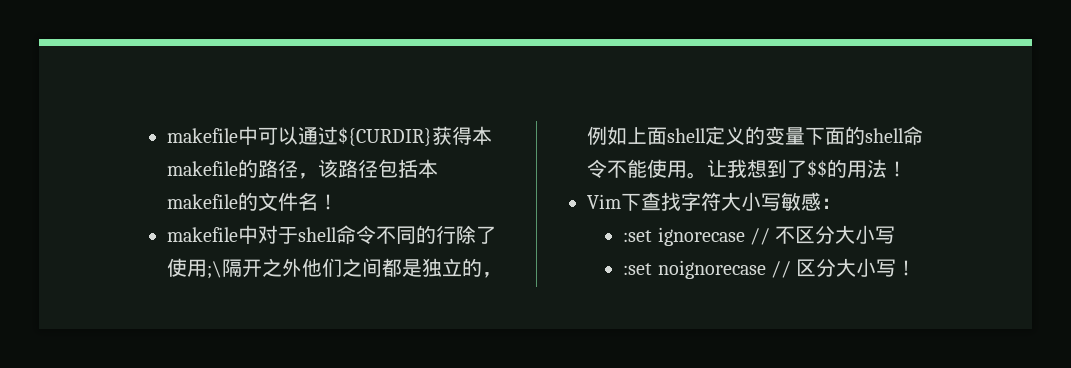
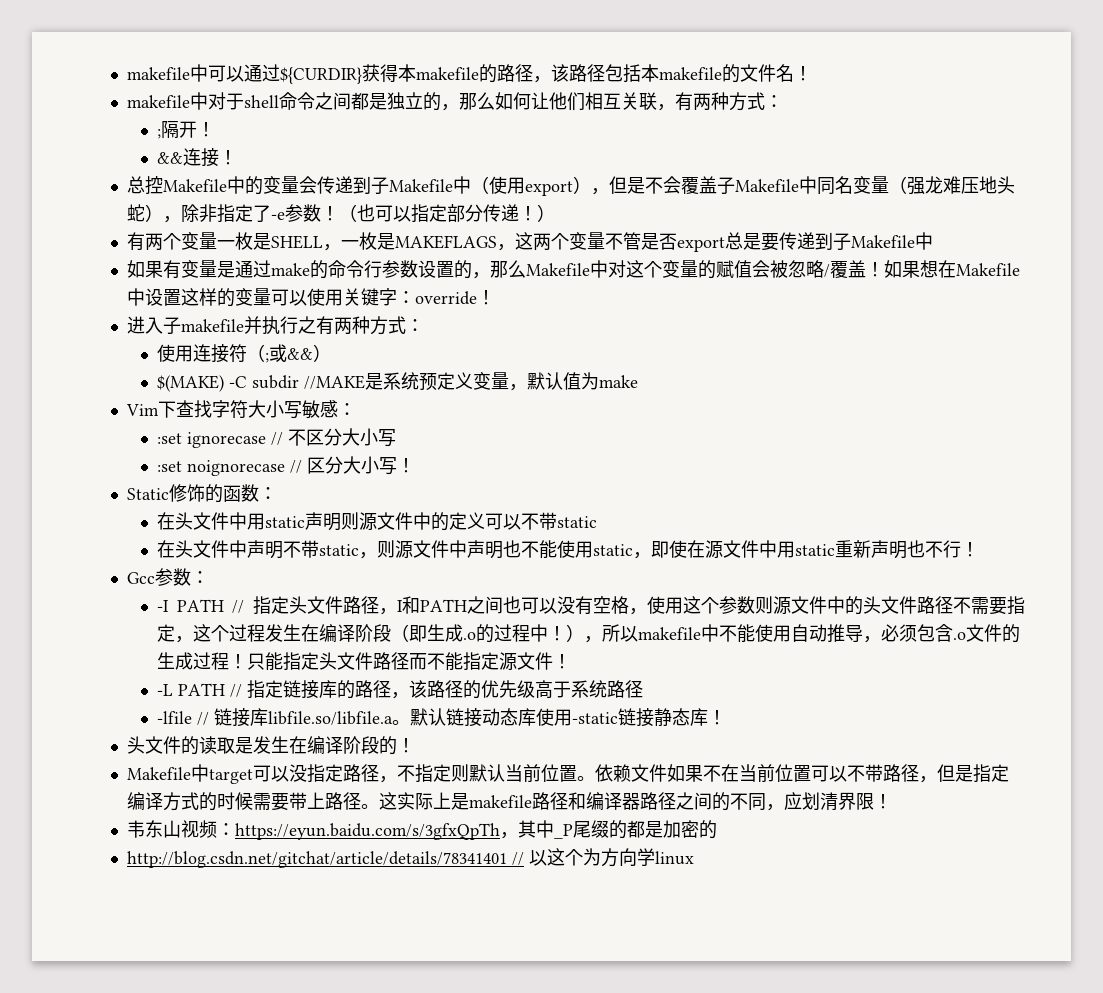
[376,225,496,244] [167,258,502,279] [587,126,923,145] [587,159,907,179] 不同的行除了使用;\隔开之外他们之间都是独立的，例如上面shell定义的变量下面的shell命令不能使用。让我想到了$$的用法！ -> [314,92,783,111] [156,120,215,139] [156,148,237,167] [126,176,1015,196] [126,204,555,223] [126,232,933,252] [126,260,1020,279] [126,288,495,307] [126,316,424,335] [156,344,331,363] [156,372,638,392] 之间都是独立的，那么如何让他们相互关联，有两种方式： // ;隔开！ // &&连接！ // 总控Makefile中的变量会传递到子Makefile中（使用export），但是不会覆盖子Makefile中同名变量（强龙难压地头蛇），除非指定了-e参数！（也可以指定部分传递！） // 有两个变量一枚是SHELL，一枚是MAKEFLAGS，这两个变量不管是否export总是要传递到子Makefile中 // 如果有变量是通过make的命令行参数设置的，那么Makefile中对这个变量的赋值会被忽略/覆盖！如果想在Makefile中设置这样的变量可以使用关键字：override！ // 进入子makefile并执行之有两种方式： // 使用连接符（;或&&） // $(MAKE) -C subdir //MAKE是系统预定义变量，默认值为make
(917, 268) none -> [126,484,277,503] [156,512,597,531] [156,540,979,559] [126,568,209,586] [156,596,1025,615] [156,624,1020,643] [156,652,571,671] [156,680,643,699] [156,708,726,727] [126,736,415,755] [126,764,1009,784] [126,792,892,811] [126,820,717,840] [126,848,694,868] // Static修饰的函数： // 在头文件中用static声明则源文件中的定义可以不带static // 在头文件中声明不带static，则源文件中声明也不能使用static，即使在源文件中用static重新声明也不行！ // Gcc参数： // -I PATH // 指定头文件路径，I和PATH之间也可以没有空格，使用这个参数则源文件中的头文件路径不需要指定，这个过程发生在编译阶段（即生成.o的过程中！），所以makefile中不能使用自动推导，必须包含.o文件的生成过程！只能指定头文件路径而不能指定源文件！ // -L PATH // 指定链接库的路径，该路径的优先级高于系统路径 // -lfile // 链接库libfile.so/libfile.a。默认链接动态库使用-static链接静态库！ // 头文件的读取是发生在编译阶段的！ // Makefile中target可以没指定路径，不指定则默认当前位置。依赖文件如果不在当前位置可以不带路径，但是指定编译方式的时候需要带上路径。这实际上是makefile路径和编译器路径之间的不同，应划清界限！ // 韦东山视频：https://eyun.baidu.com/s/3gfxQpTh，其中_P尾缀的都是加密的 // http://blog.csdn.net/gitchat/article/details/78341401 // 以这个为方向学linux

